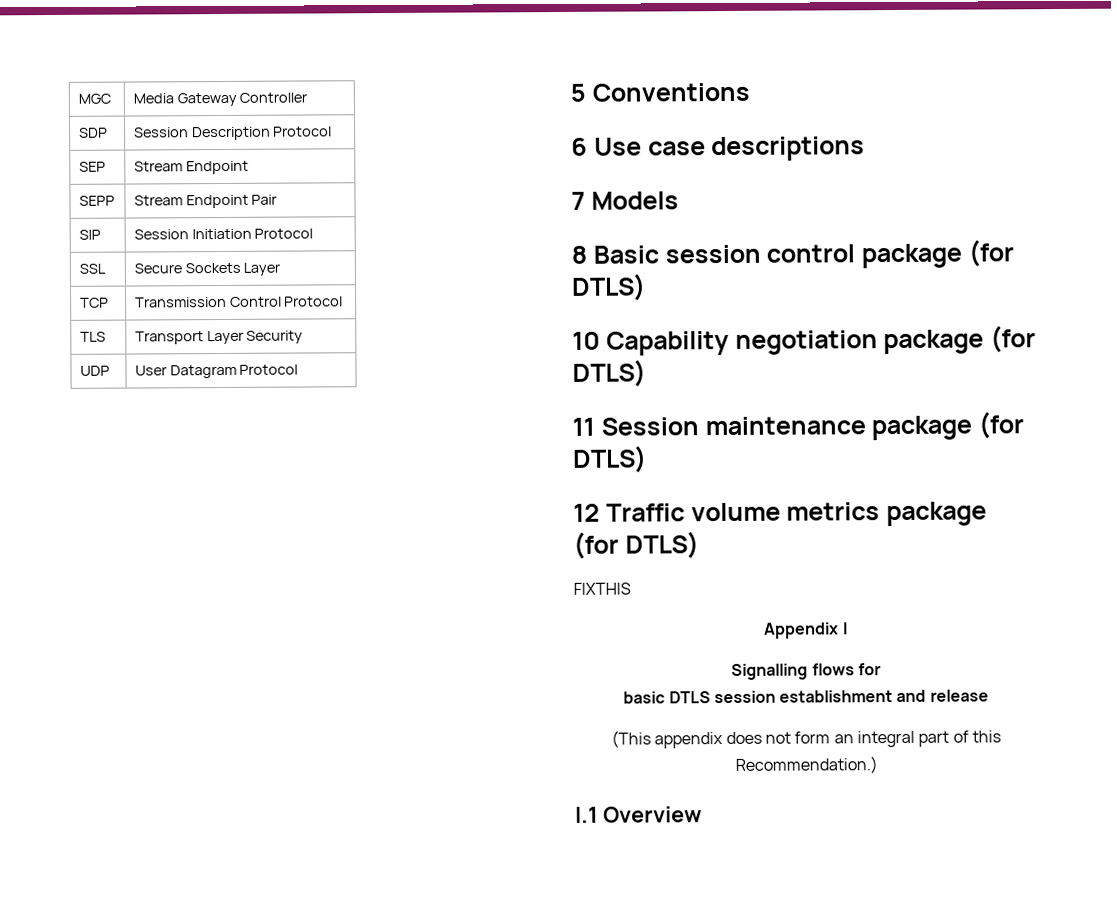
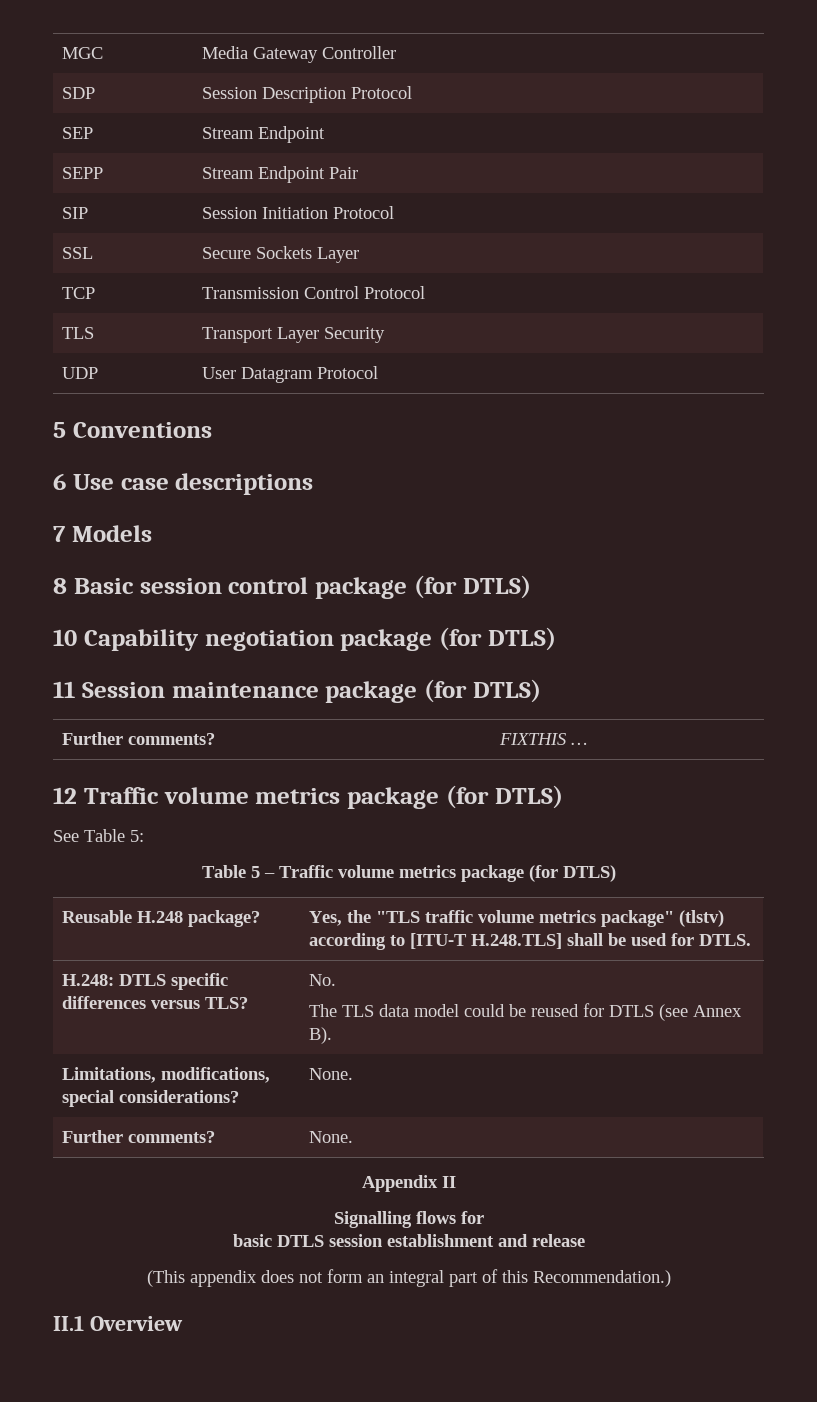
(647, 459) none -> [62,732,216,745] [499,733,588,745] // Further comments? | FIXTHIS …
[573,582,631,595] FIXTHIS -> [53,829,144,842] [201,865,616,882] [62,910,261,927] [309,910,725,927] [309,933,752,950] [62,973,229,990] [62,996,249,1009] [309,974,337,986] [309,1003,743,1021] [309,1027,333,1044] [62,1067,271,1083] [62,1090,240,1107] [309,1068,354,1080] [62,1130,216,1143] [309,1131,354,1143] See Table 5: // Table 5 – Traffic volume metrics package (for DTLS) // Reusable H.248 package? | Yes, the "TLS traffic volume metrics package" (tlstv) according to [ITU-T H.248.TLS] shall be used for DTLS. // H.248: DTLS specific differences versus TLS? | No. // The TLS data model could be reused for DTLS (see Annex B). // Limitations, modifications, special considerations? | None. // Further comments? | None.
[842,622,848,635] I -> [441,1176,456,1188] II
[575,806,598,823] I.1 -> [53,1315,84,1331] II.1

